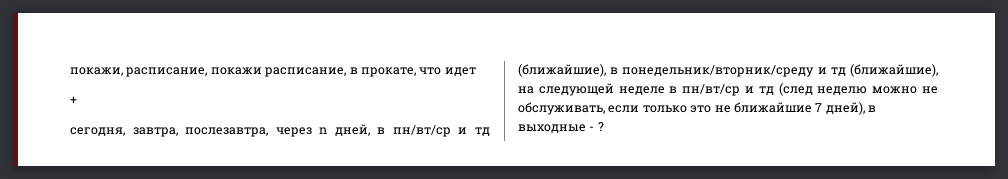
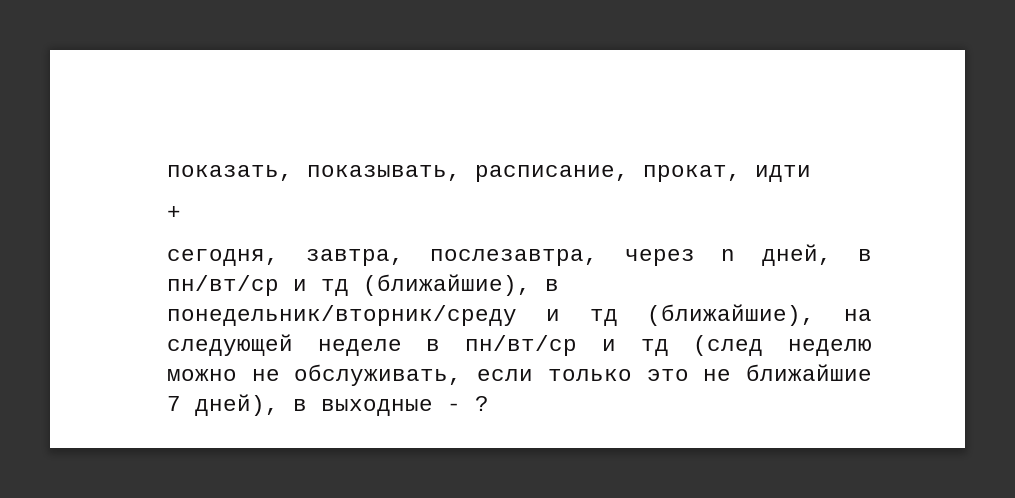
[70,67,476,77] покажи, расписание, покажи расписание, в прокате, что идет -> [167,165,811,182] показать, показывать, расписание, прокат, идти

